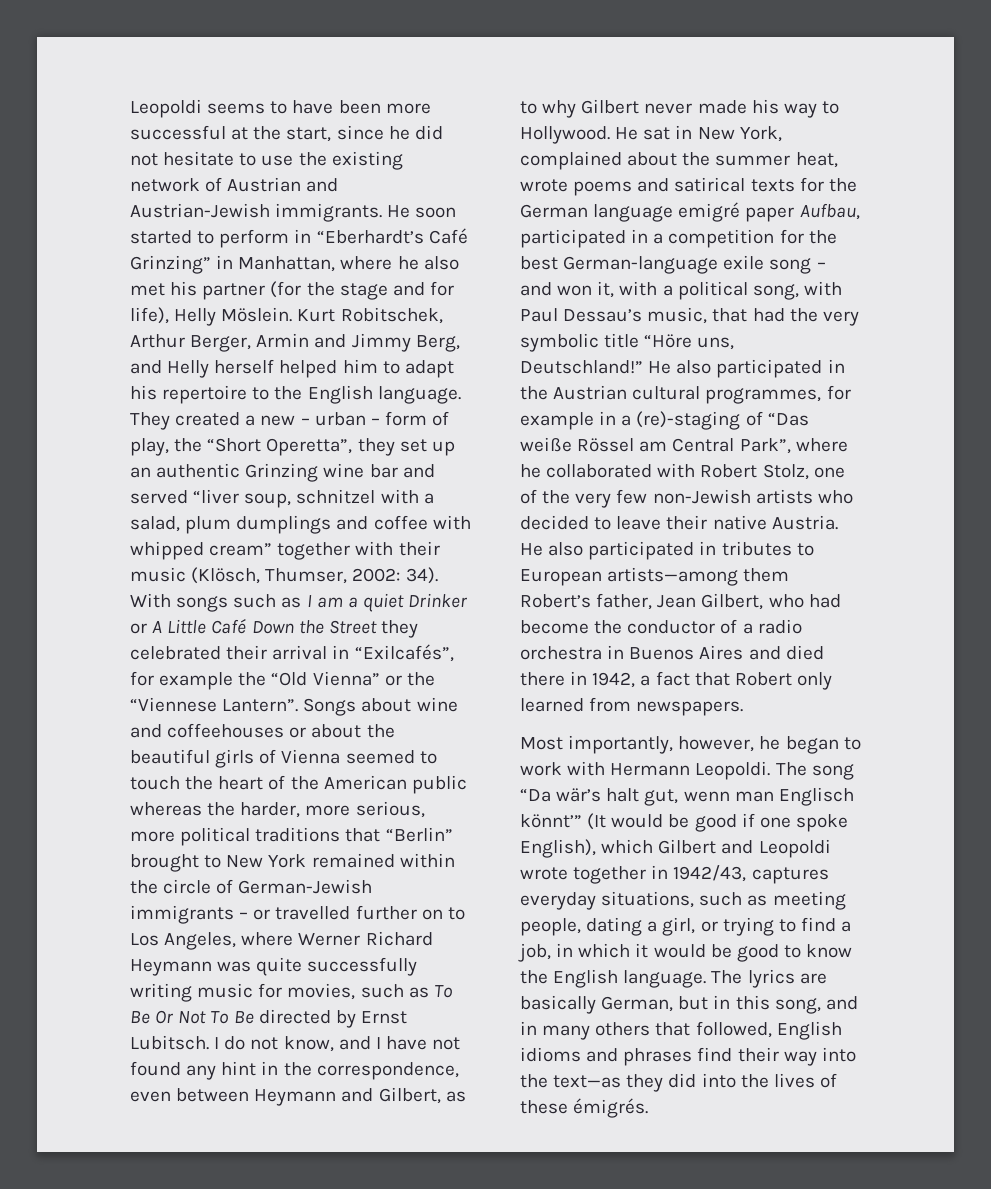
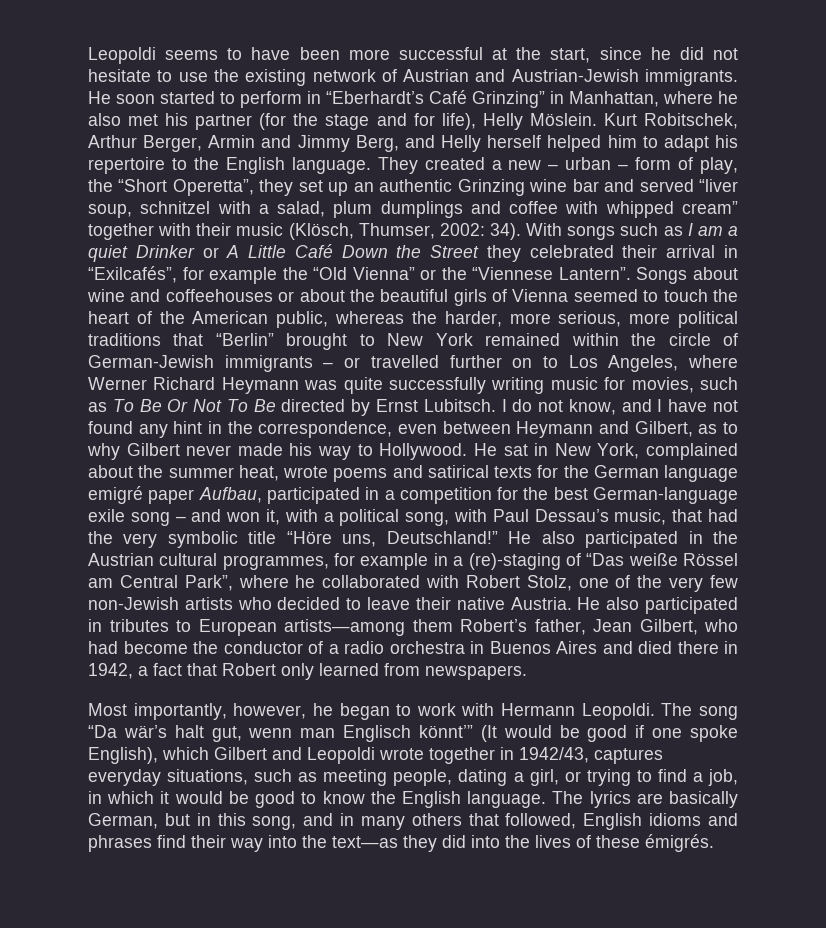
[411,775,467,794] public -> [276,311,329,328] public,

